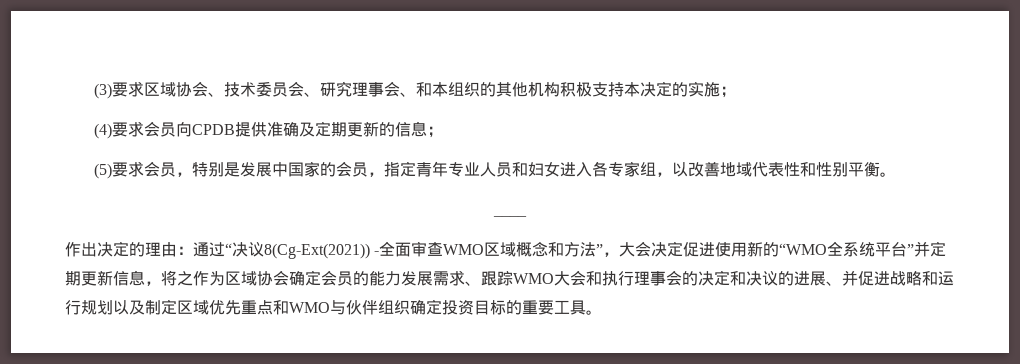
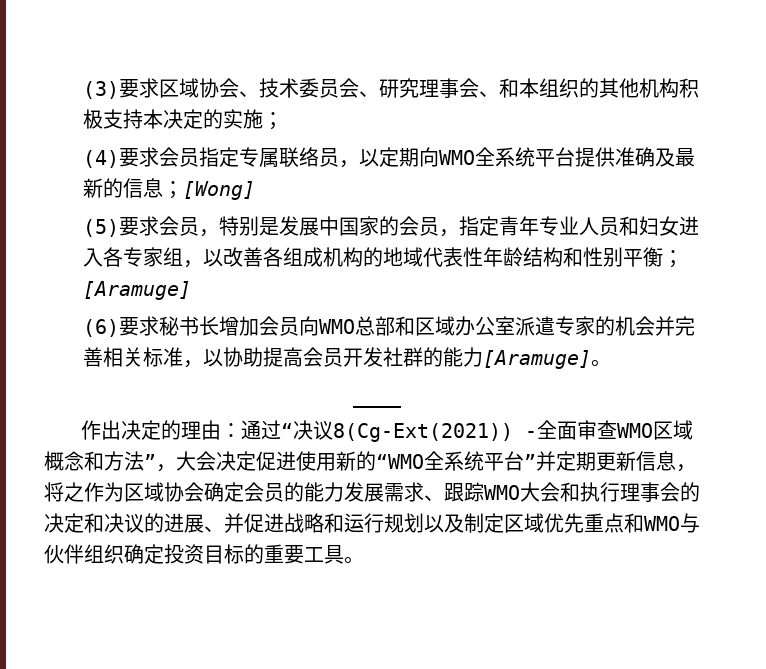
[176,122,236,137] 向CPDB -> [198,147,575,168] 指定专属联络员，以定期向WMO全系统平台
[315,121,364,137] 定期更 -> [674,148,695,167] 最
(444, 132) none -> [182,181,255,200] [Wong]
(721, 169) none -> [262,247,383,267] 各组成机构的
(801, 169) none -> [482,247,563,267] 年龄结构
(881, 169) none -> [662,250,683,268] [82,281,191,300] [82,316,695,337] [82,347,591,369] ；[Aramuge] // (6)要求秘书长增加会员向WMO总部和区域办公室派遣专家的机会并完善相关标准，以协助提高会员开发社群的能力[Aramuge]

